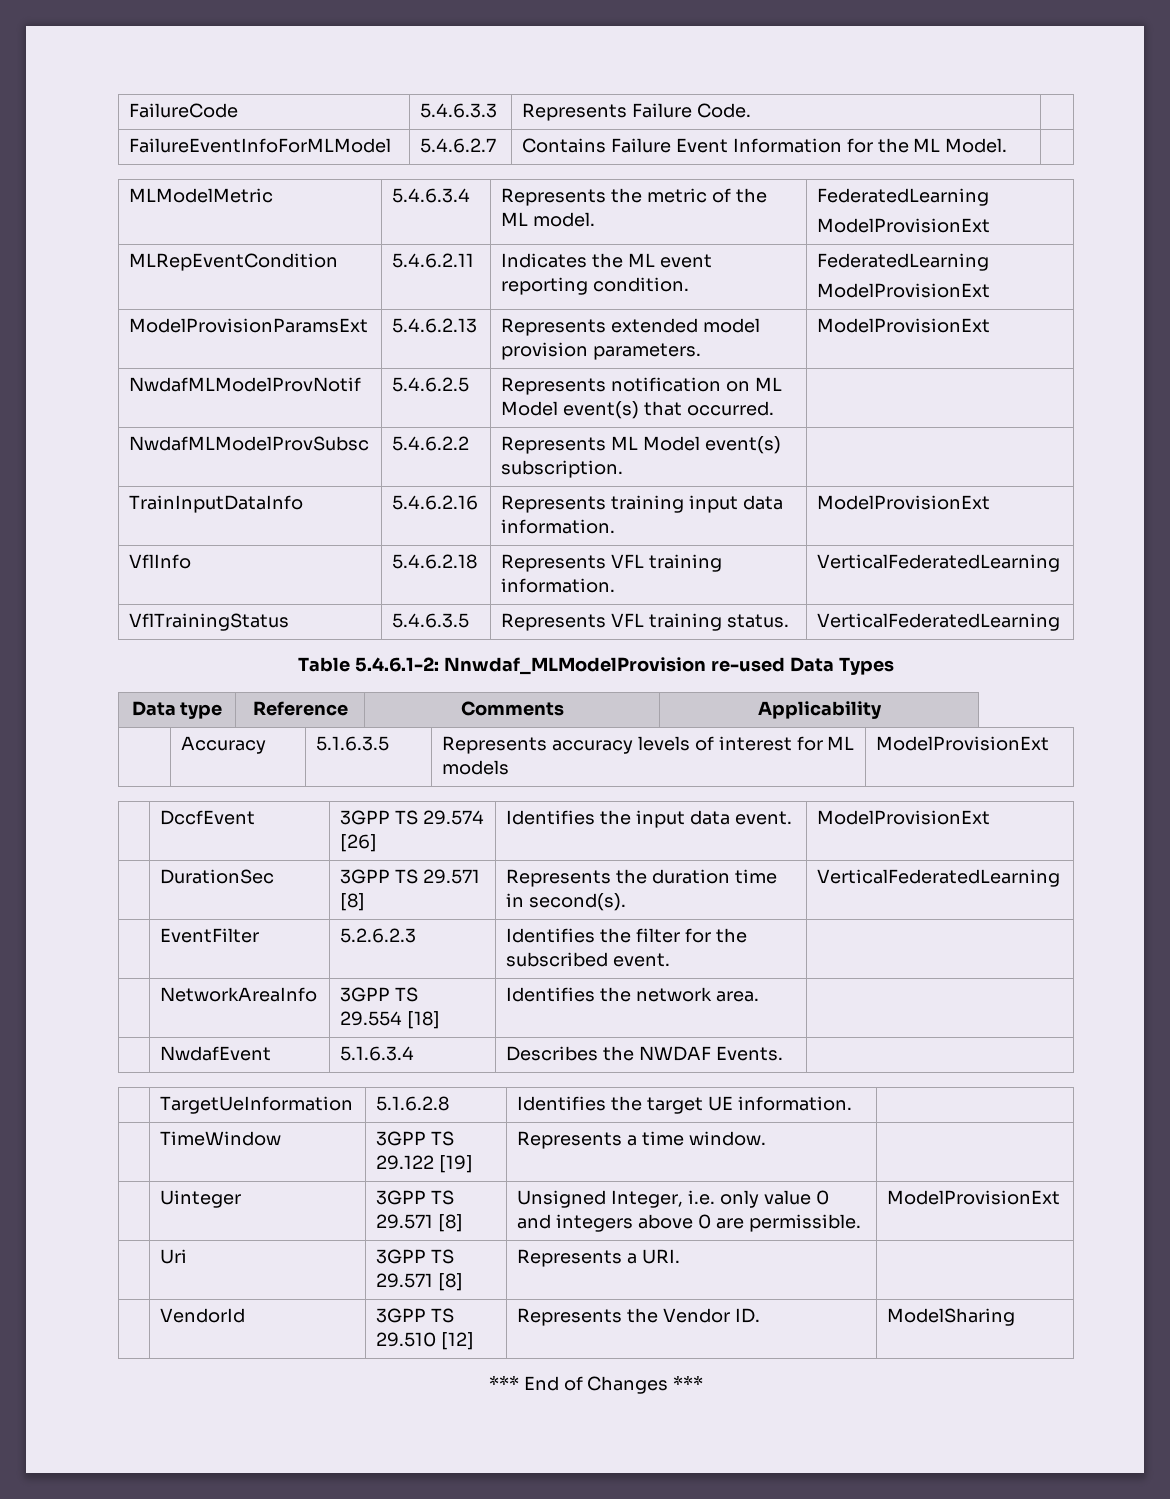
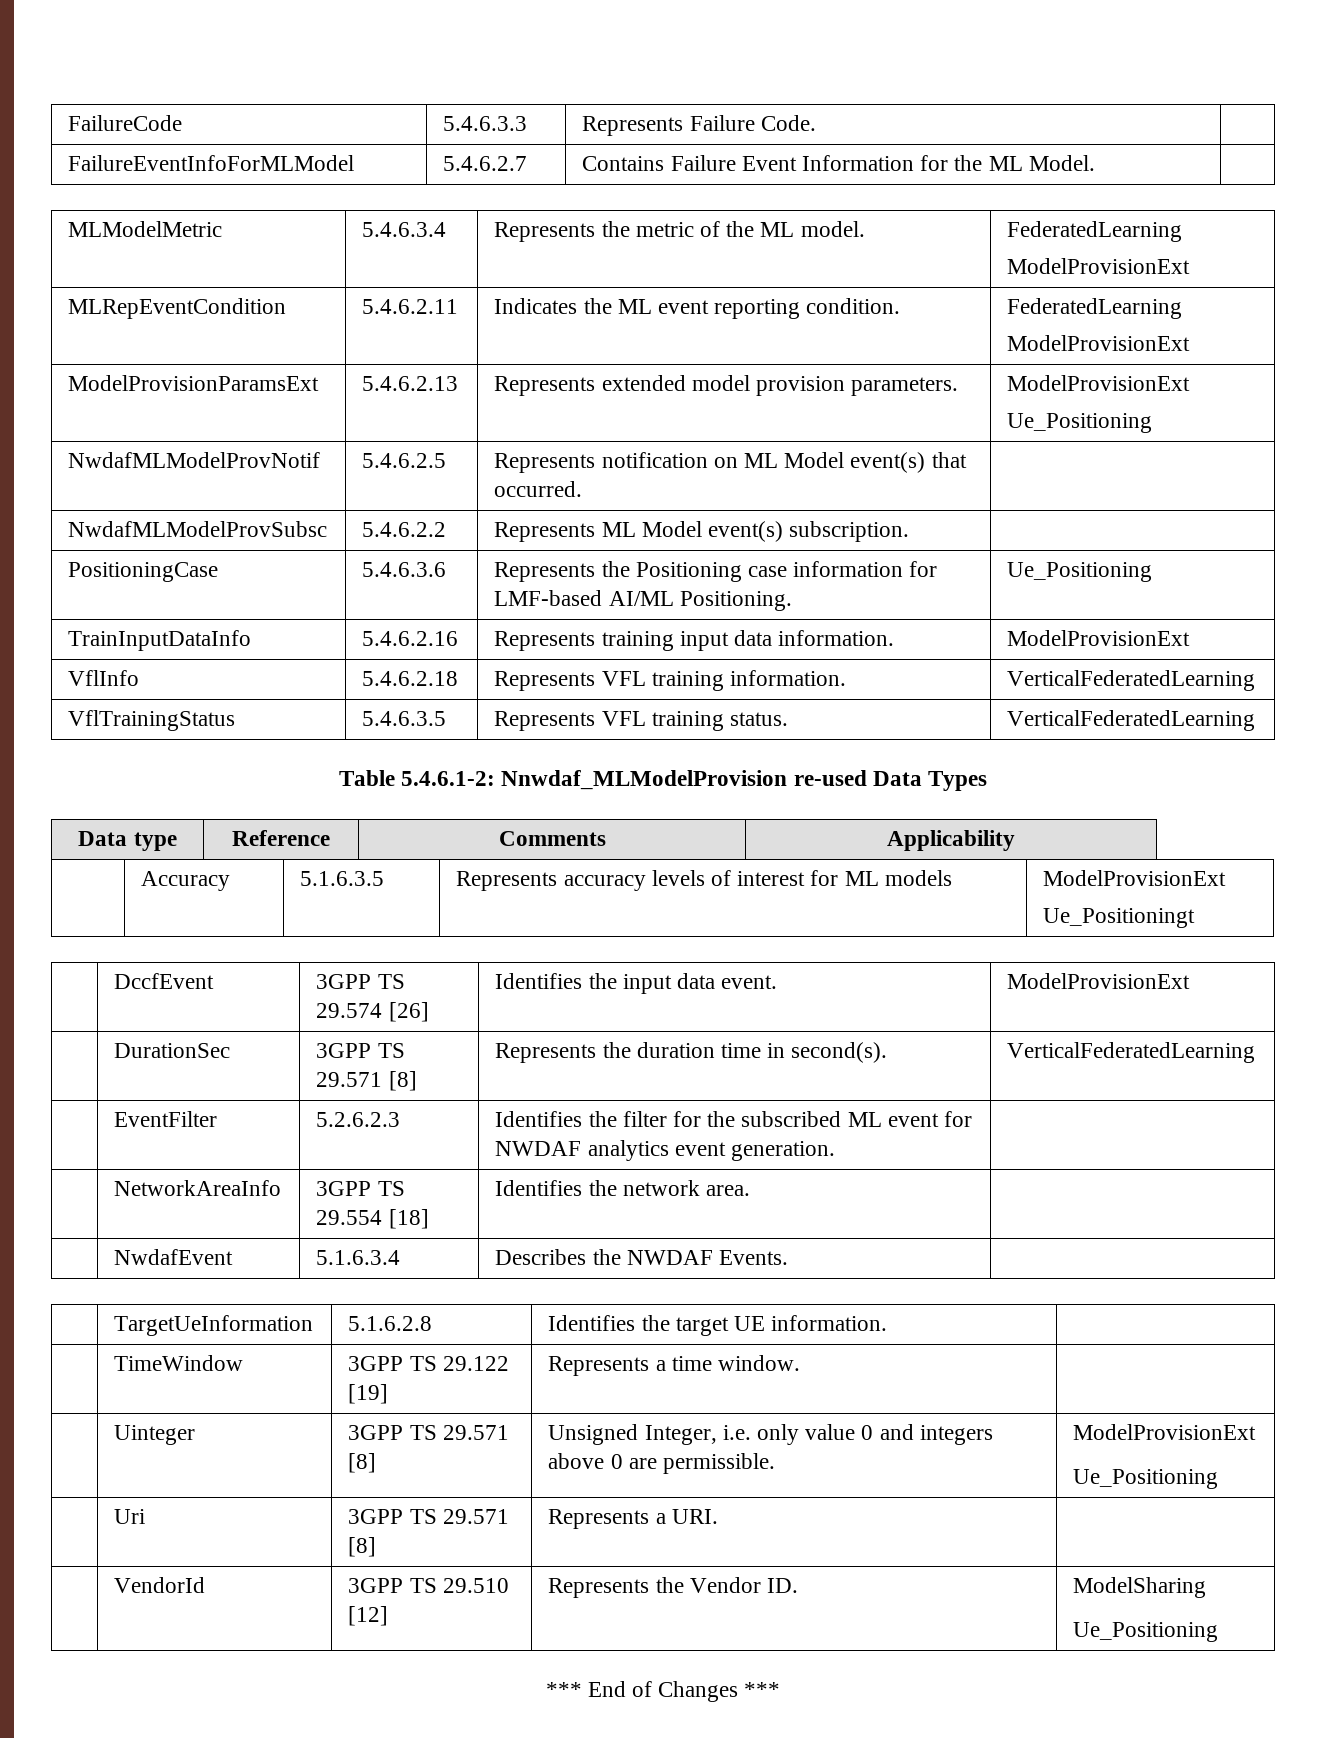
(991, 325) none -> [1007,413,1153,433] // Ue_Positioning
(624, 469) none -> [68,562,219,582] [362,562,447,577] [494,561,938,582] [494,590,792,611] [1007,562,1153,582] // PositioningCase | 5.4.6.3.6 | Represents the Positioning case information for LMF-based AI/ML Positioning. | Ue_Positioning
(1050, 743) none -> [1043,908,1196,928] // Ue_Positioningt
[613,953,671,967] event. -> [847,1111,973,1127] [495,1140,835,1161] ML event for NWDAF analytics event generation.
(1061, 1197) none -> [1073,1469,1219,1489] // Ue_Positioning
(1016, 1317) none -> [1073,1622,1219,1642] // Ue_Positioning

